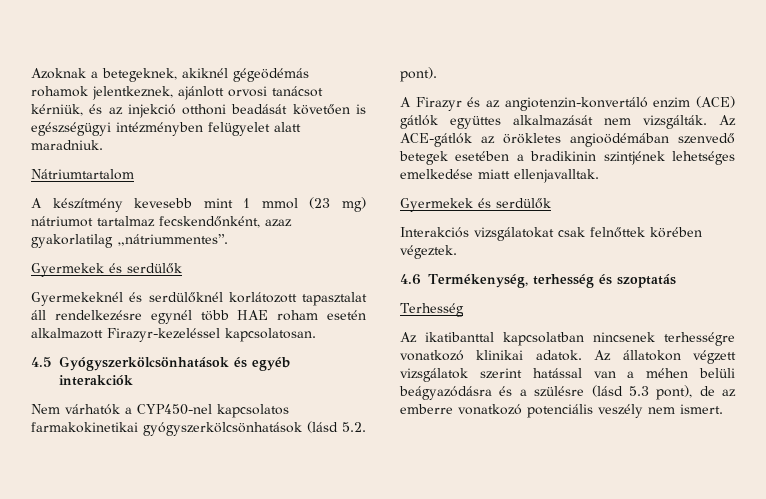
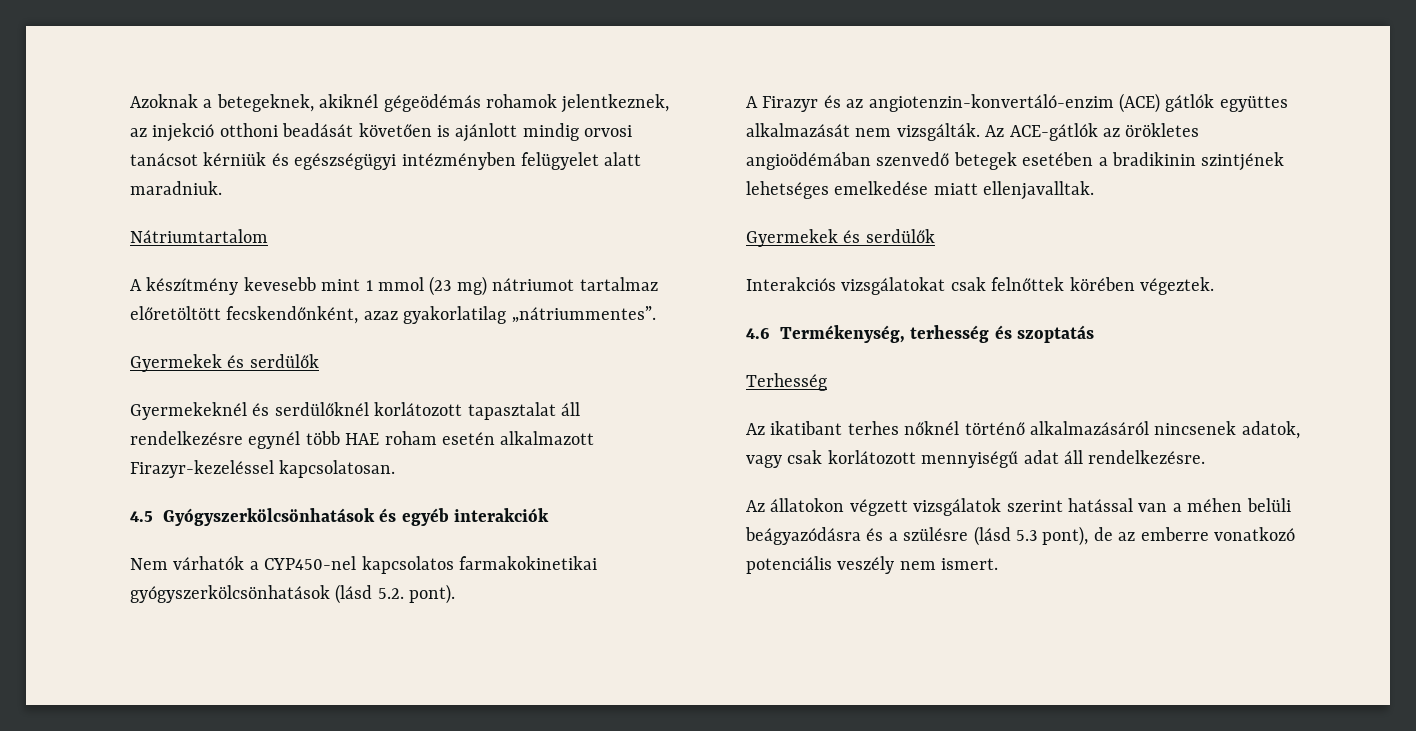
[178,86,323,100] [31,104,103,116] ajánlott orvosi tanácsot kérniük, és -> (670, 103) none
(366, 109) none -> [455,123,633,142] [130,152,289,166] ajánlott mindig orvosi tanácsot kérniük és
(155, 221) none -> [130,306,221,320] előretöltött
[504,97,691,111] angiotenzin-konvertáló enzim -> [868,94,1114,112] angiotenzin-konvertáló-enzim
[425,332,735,346] [400,350,582,361] ikatibanttal kapcsolatban nincsenek terhességre vonatkozó klinikai adatok. -> [770,421,1300,439] [746,450,1206,468] ikatibant terhes nőknél történő alkalmazásáról nincsenek adatok, vagy csak korlátozott mennyiségű adat áll rendelkezésre. //

